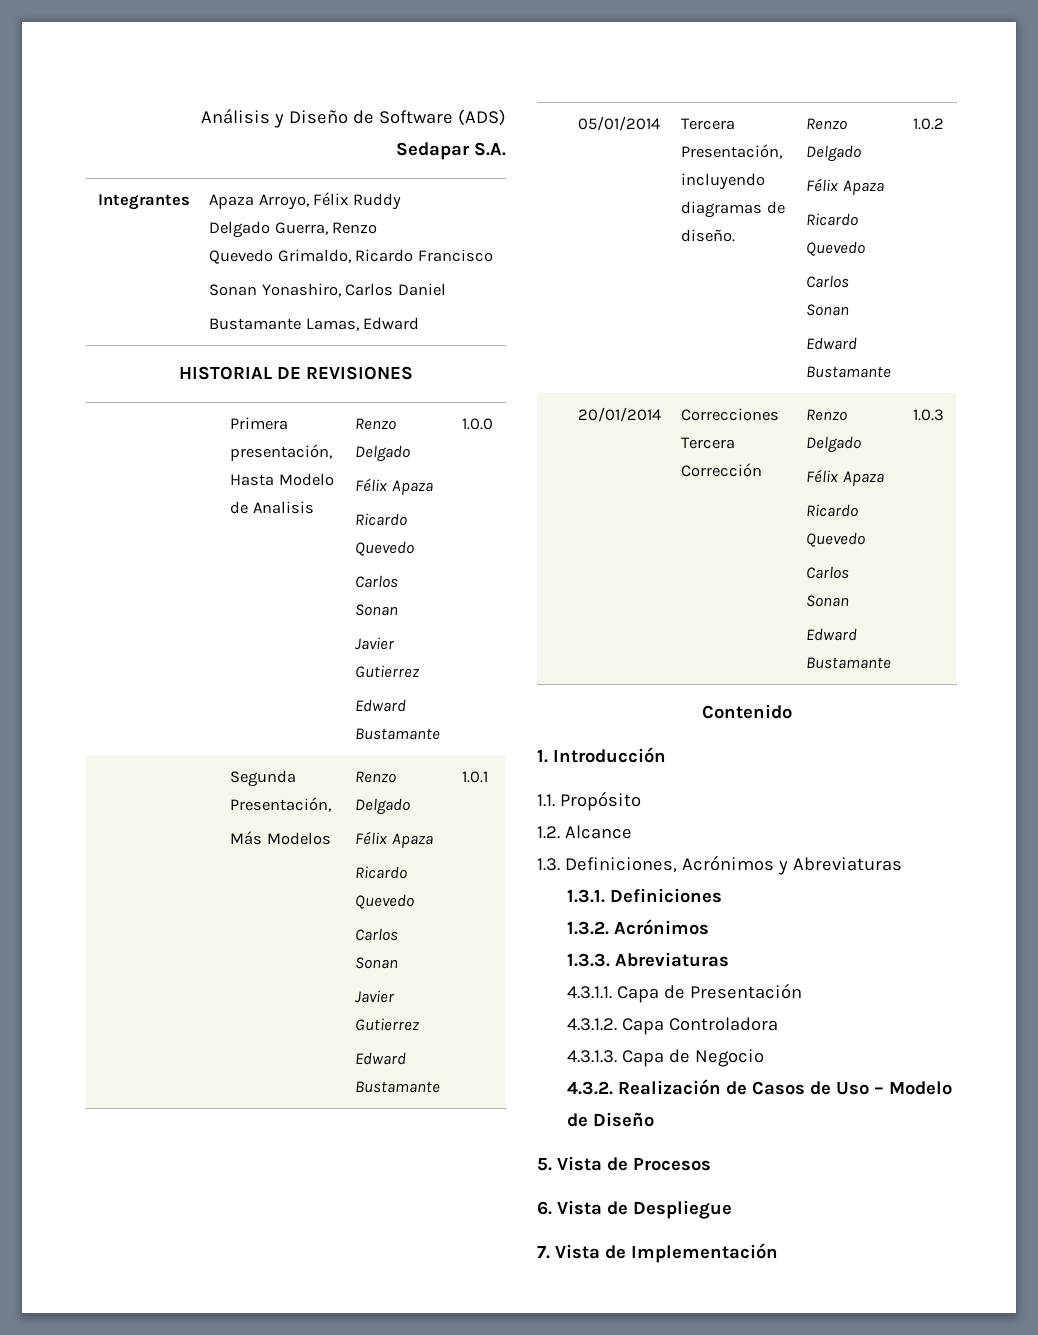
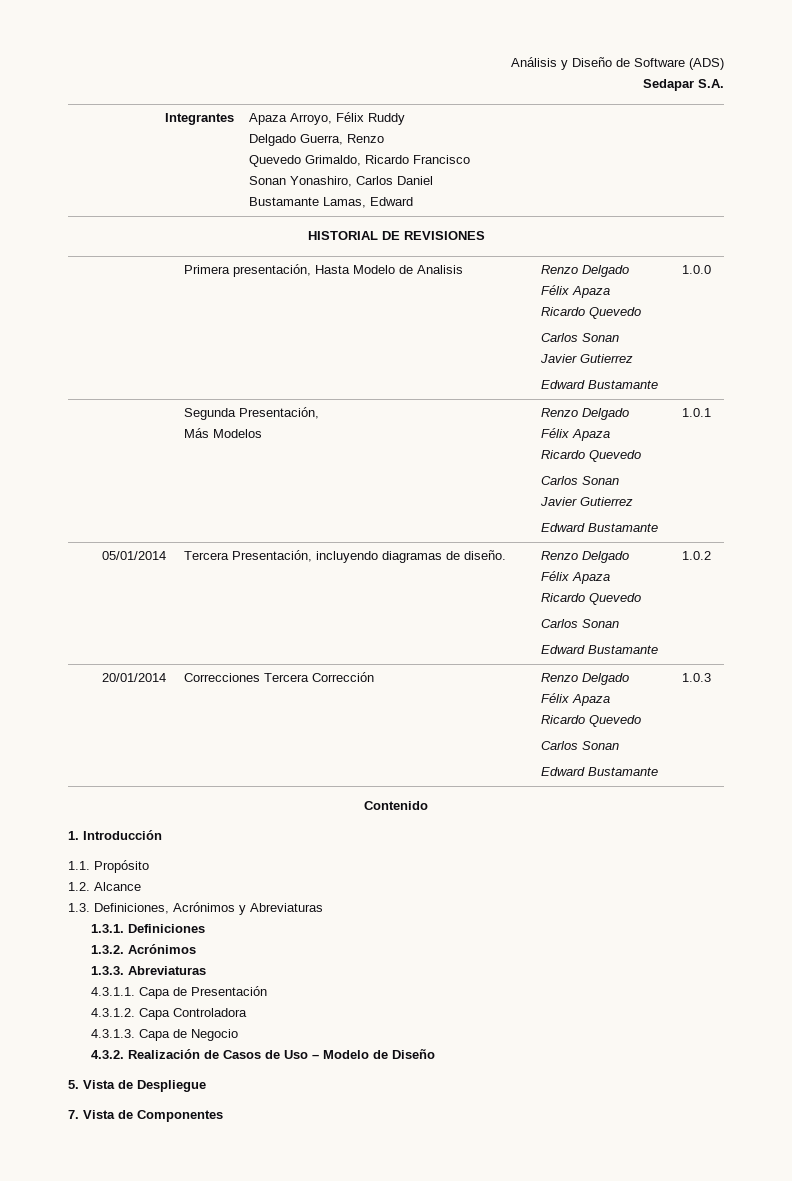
[632,1158,711,1171] [537,1200,628,1215] Procesos // 6. Vista de -> (133, 1084) none
[630,1243,778,1263] Implementación -> [137,1110,223,1122] Componentes

